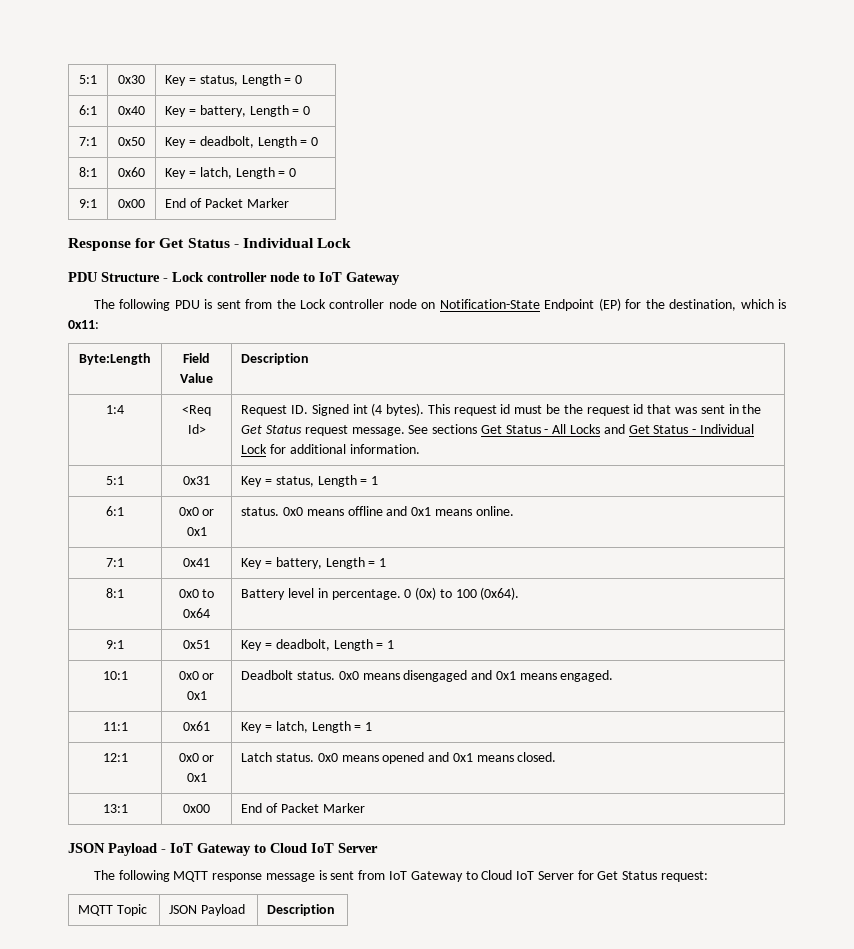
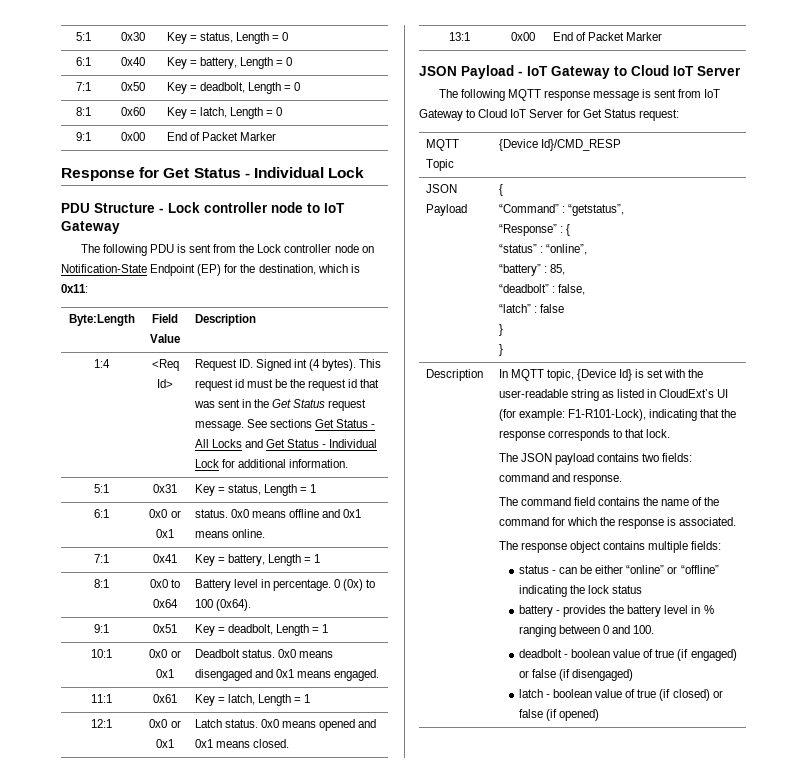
(148, 910) none -> [498,139,621,151] {Device Id}/CMD_RESP //
[267,904,336,916] Description -> [498,184,503,196] [498,204,624,216] [498,224,570,236] [498,244,587,255] [498,264,565,276] [498,284,585,295] [498,304,564,313] [498,324,503,336] [498,344,503,356] [425,369,483,381] [498,369,704,381] [498,389,729,401] [498,409,737,421] [498,429,670,441] [498,453,693,465] [498,473,622,485] [498,497,720,506] [498,517,737,529] [498,541,722,553] [518,565,719,574] [518,585,643,597] [518,605,714,617] [518,625,655,637] [518,649,737,661] [518,669,634,681] [518,689,723,701] [518,709,600,721] { // “Command” : “getstatus”, // “Response” : { // “status” : “online”, // “battery” : 85, // “deadbolt” : false, // “latch” : false // } // } // Description | In MQTT topic, {Device Id} is set with the user-readable string as listed in CloudExt’s UI (for example: F1-R101-Lock), indicating that the response corresponds to that lock. // The JSON payload contains two fields: command and response. // The command field contains the name of the command for which the response is associated. // The response object contains multiple fields: // status - can be either “online” or “offline” indicating the lock status // battery - provides the battery level in % ranging between 0 and 100. // deadbolt - boolean value of true (if engaged) or false (if disengaged) // latch - boolean value of true (if closed) or false (if opened)

